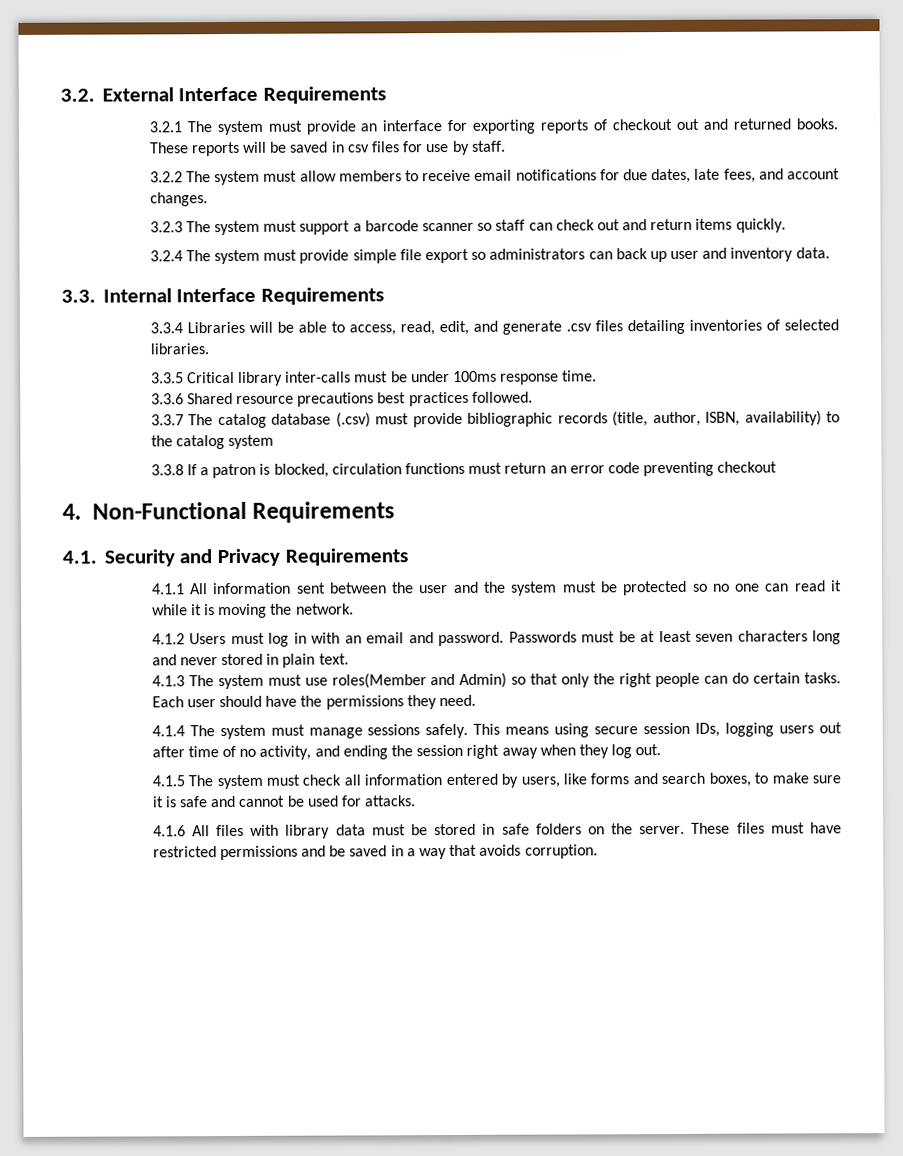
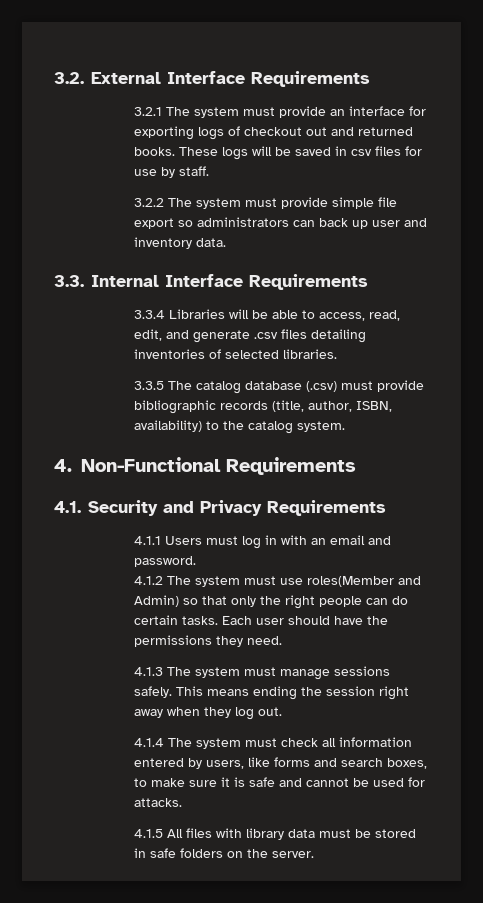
[540,119,589,134] reports -> [197,127,224,140] logs
[191,141,240,157] reports -> [221,147,248,160] logs
[299,168,840,184] [149,192,208,207] [149,218,786,236] [149,249,298,265] allow members to receive email notifications for due dates, late fees, and account changes. // 3.2.3 The system must support a barcode scanner so staff can check out and return items quickly. // 3.2.4 The system must -> (277, 202) none
[186,370,598,386] [150,391,533,407] [150,414,184,426] Critical library inter-calls must be under 100ms response time. // 3.3.6 Shared resource precautions best practices followed. // 3.3.7 -> (164, 385) none
[228,434,275,450] [150,461,778,479] system // 3.3.8 If a patron is blocked, circulation functions must return an error code preventing checkout -> [296,421,345,432] system.
[190,580,843,596] [151,603,354,619] [151,633,185,645] All information sent between the user and the system must be protected so no one can read it while it is moving the network. // 4.1.2 -> (161, 540) none
[508,630,841,645] [151,653,349,668] [151,675,185,687] Passwords must be at least seven characters long and never stored in plain text. // 4.1.3 -> [133,576,163,585] // 4.1.2
[151,725,185,737] 4.1.4 -> [133,667,163,676] 4.1.3
[554,722,842,738] [151,745,340,760] using secure session IDs, logging users out after time of no activity, and -> (249, 692) none
[151,775,185,787] 4.1.5 -> [133,738,164,747] 4.1.4
[152,825,186,837] 4.1.6 -> [133,829,163,838] 4.1.5
[691,822,842,834] [152,844,598,861] These files must have restricted permissions and be saved in a way that avoids corruption. -> (314, 854) none

